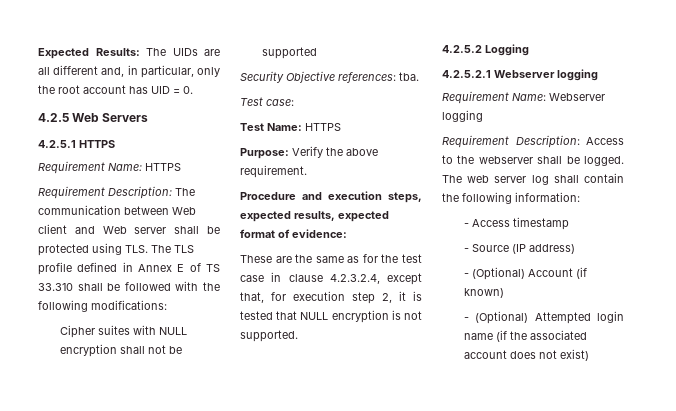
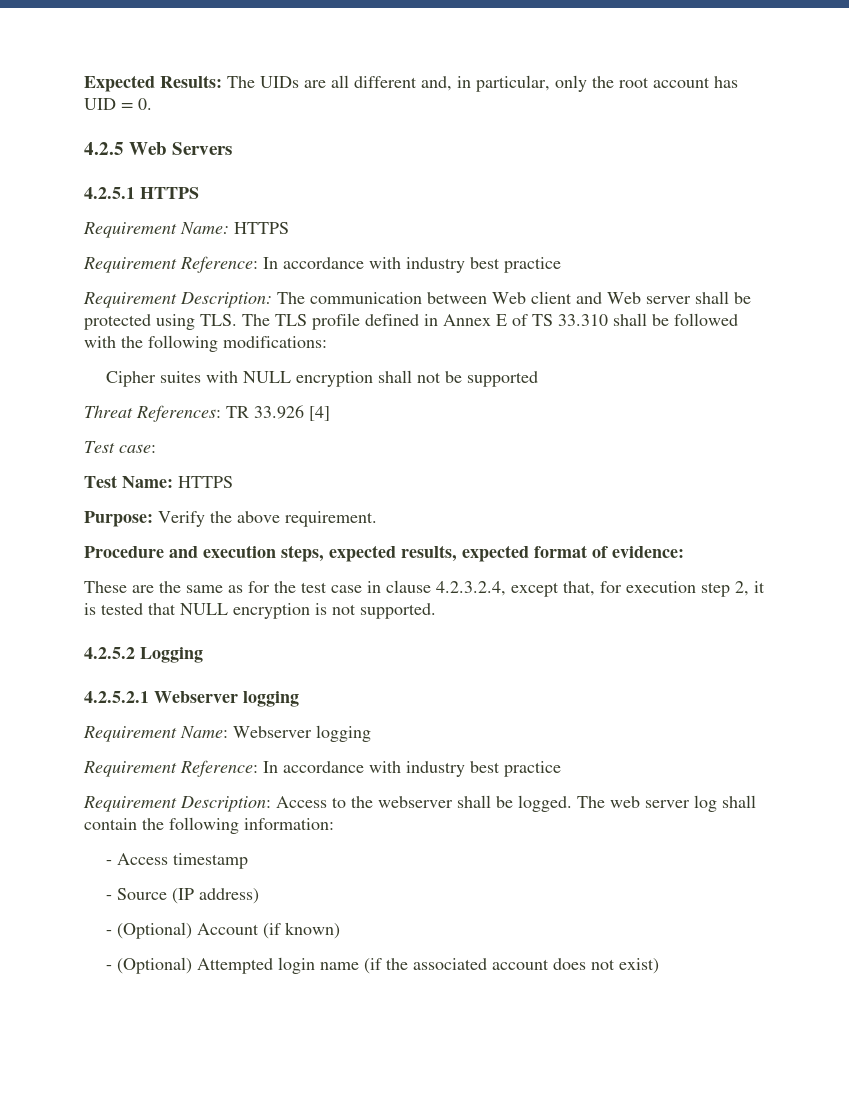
(181, 167) none -> [83,256,561,273] // Requirement Reference: In accordance with industry best practice
[240,71,419,83] Security Objective references: tba. -> [84,405,330,422] Threat References: TR 33.926 [4]
(483, 116) none -> [83,760,561,777] // Requirement Reference: In accordance with industry best practice

